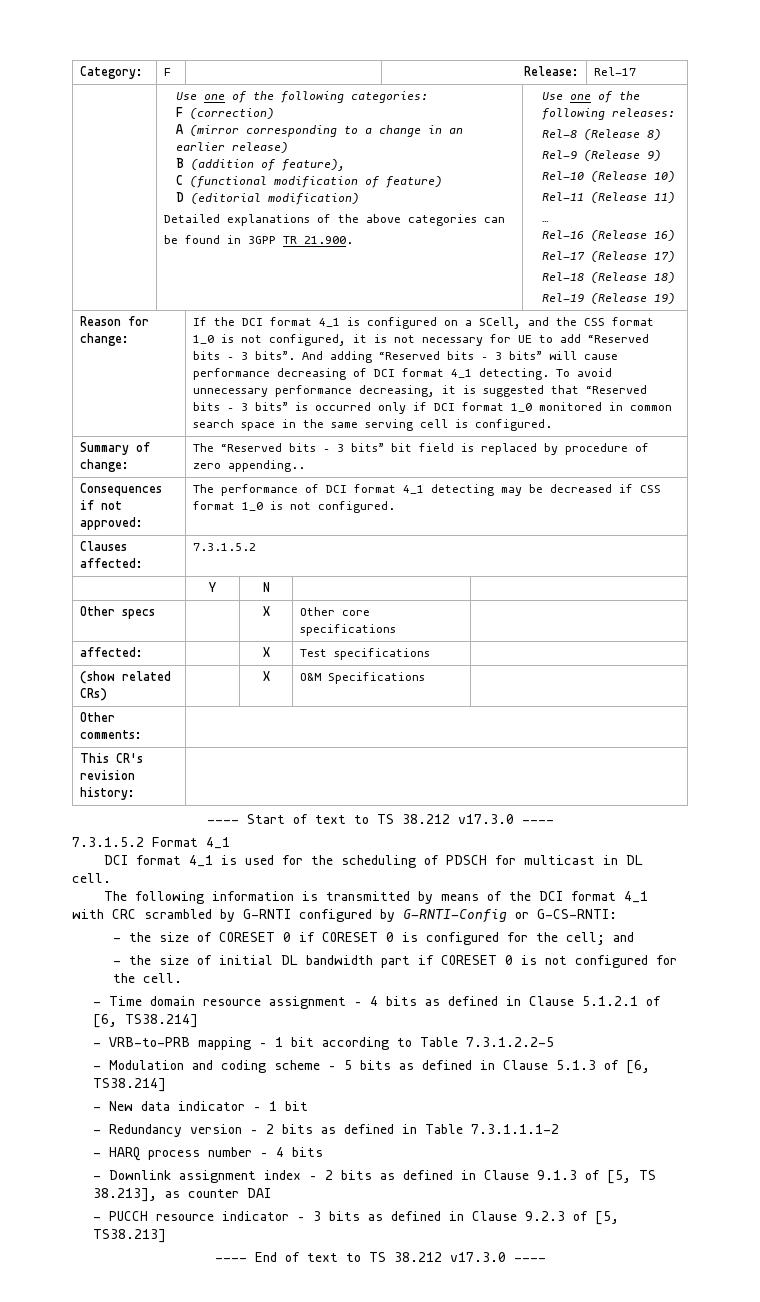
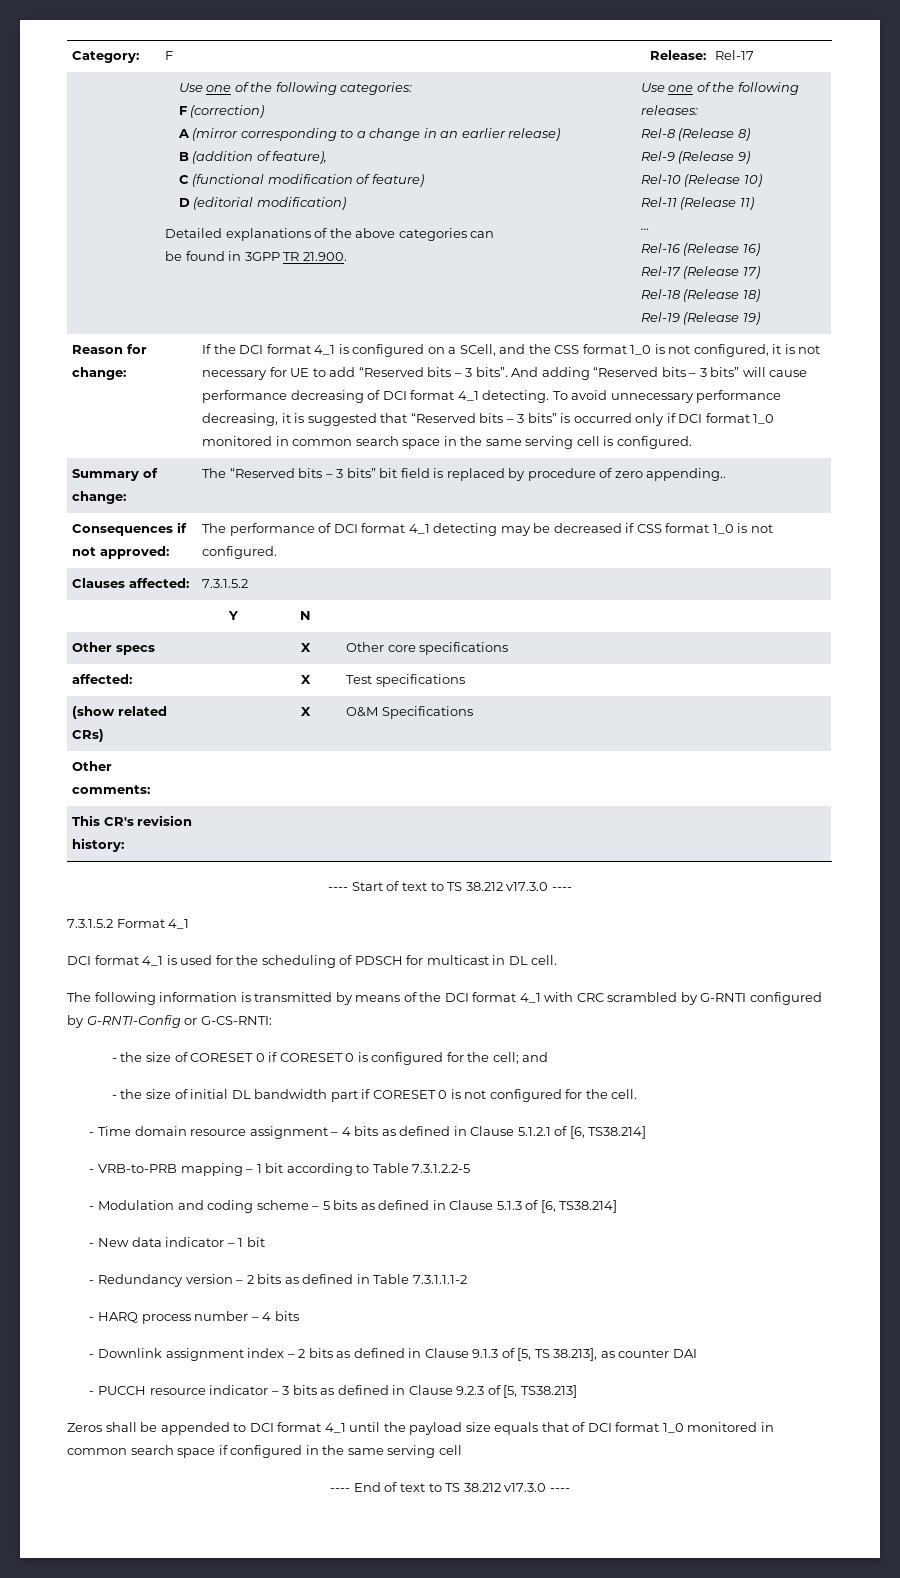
(166, 1236) none -> [67,1422,774,1435] [67,1445,462,1458] // Zeros shall be appended to DCI format 4_1 until the payload size equals that of DCI format 1_0 monitored in common search space if configured in the same serving cell

